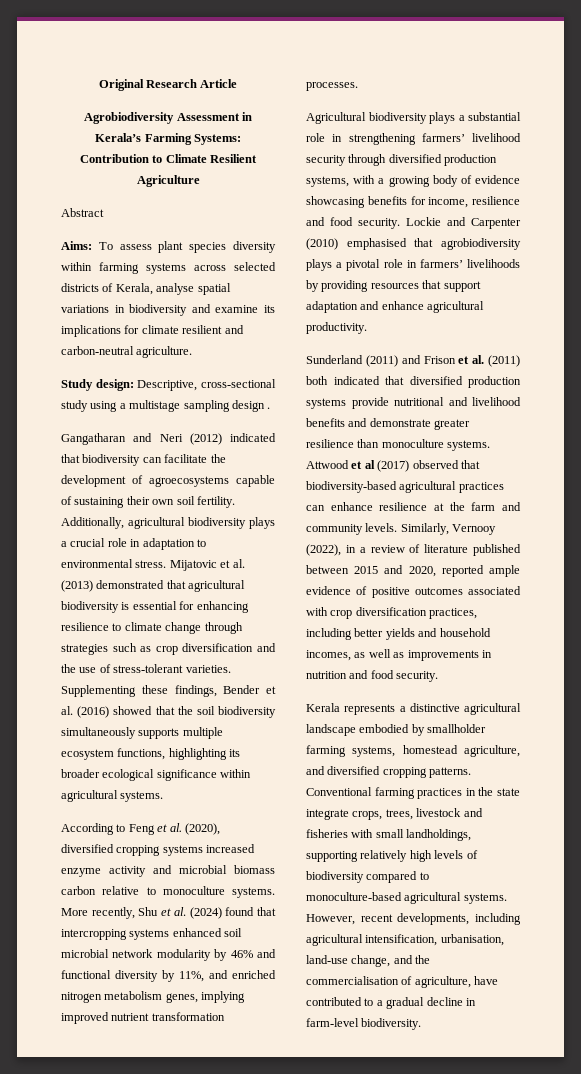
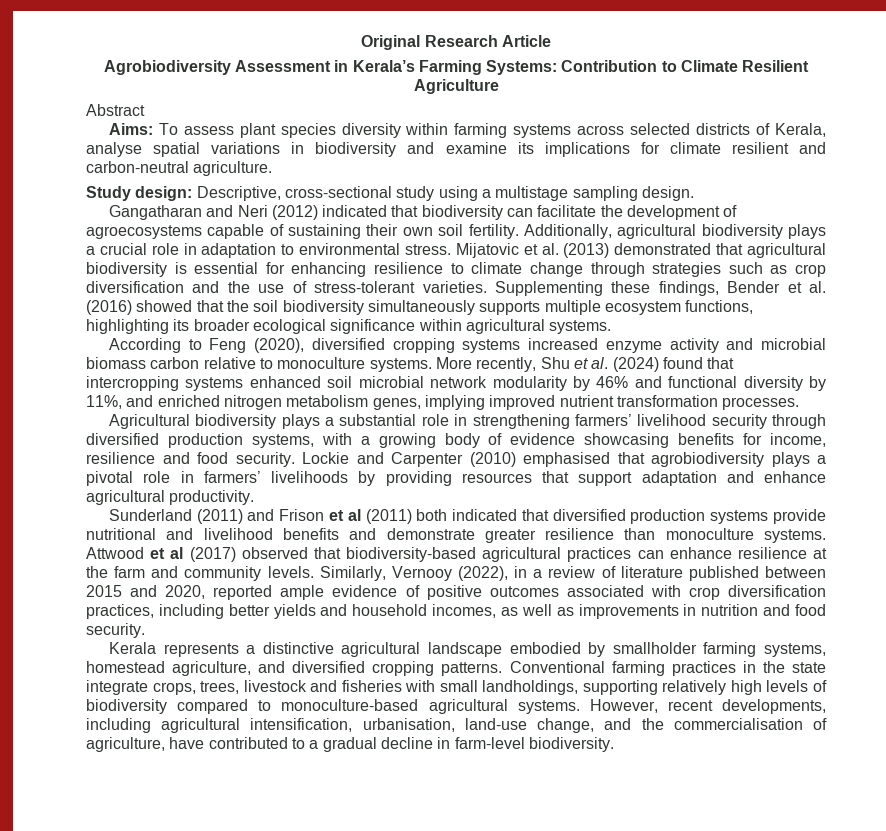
[231,400,271,412] design . -> [641,186,694,201] design.
[157,823,182,832] et al. -> (247, 345) none
[472,355,485,364] al. -> [347,509,361,521] al

